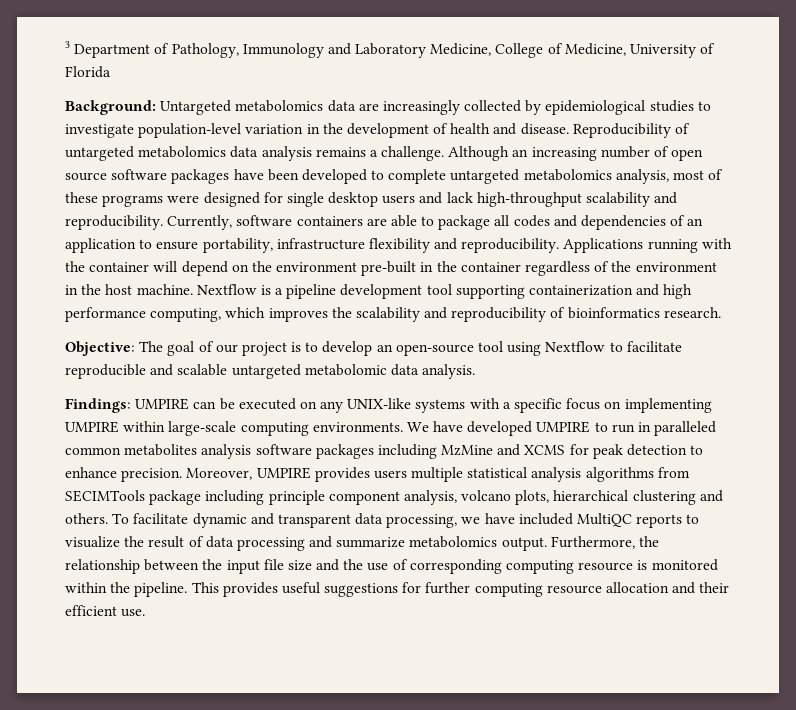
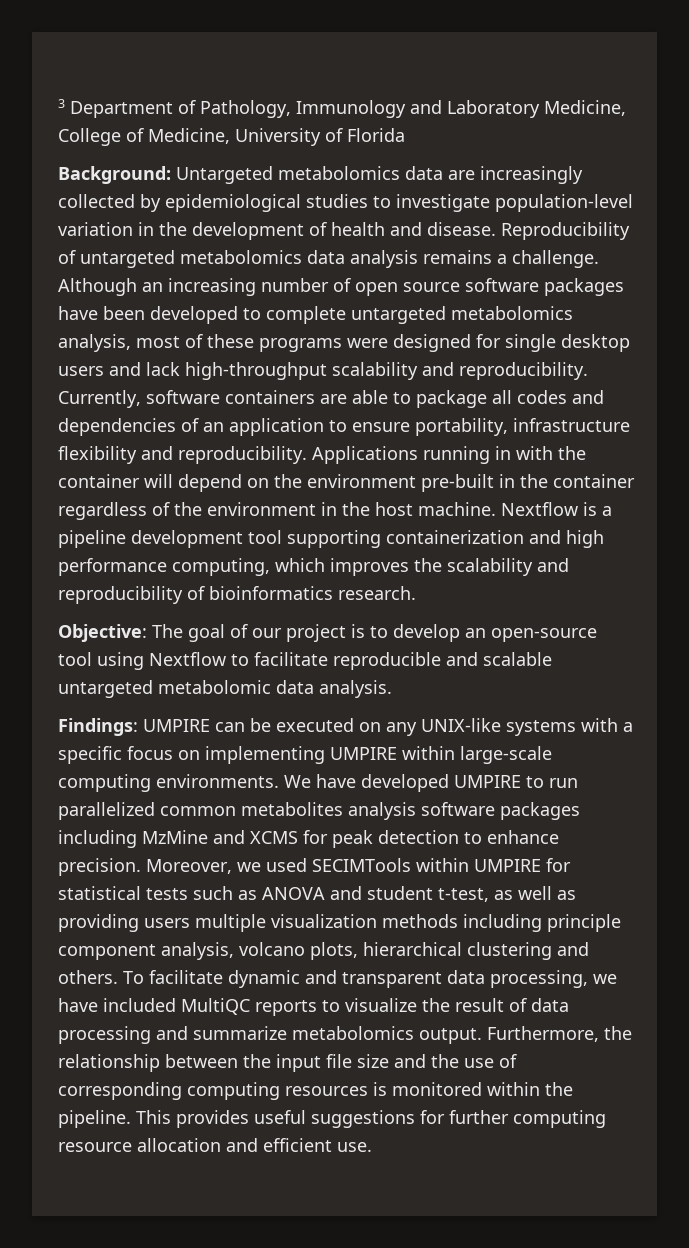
(698, 246) none -> [495,446,511,460] in
[638,421,717,436] in paralleled -> [58,802,155,820] parallelized
[256,467,690,482] [65,490,202,505] UMPIRE provides users multiple statistical analysis algorithms from SECIMTools package -> [237,858,571,872] [58,886,576,902] [58,914,458,932] we used SECIMTools within UMPIRE for statistical tests such as ANOVA and student t-test, as well as providing users multiple visualization methods
[578,562,634,571] resource -> [285,1086,368,1096] resources
[699,582,730,593] their -> (258, 1145) none

